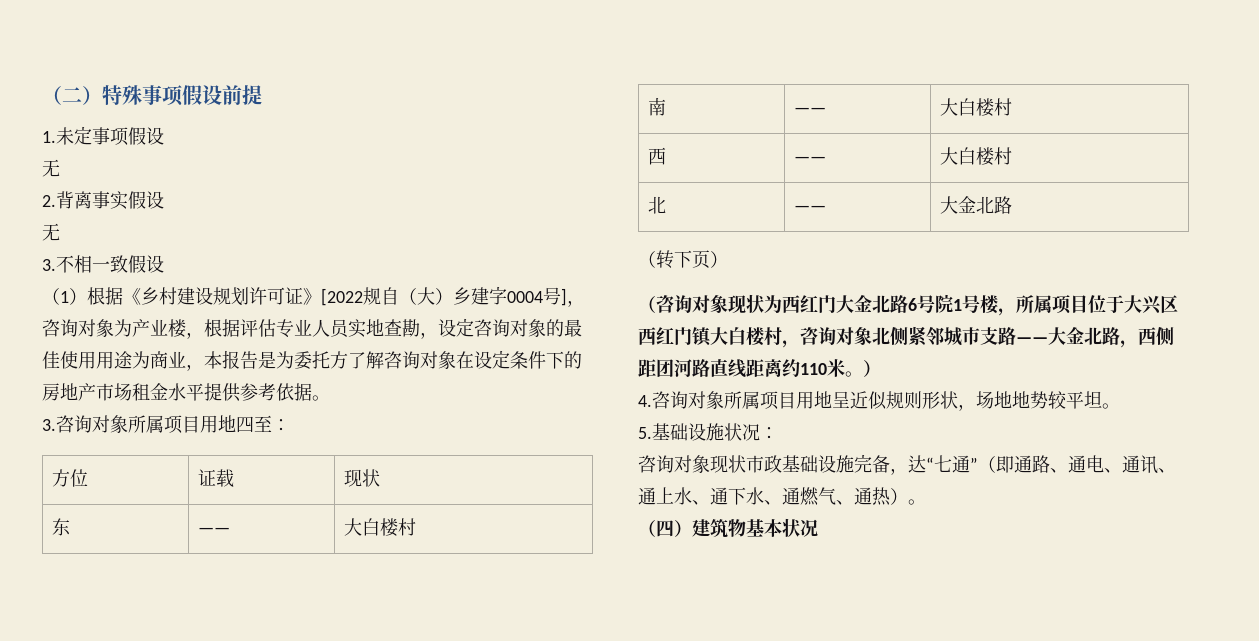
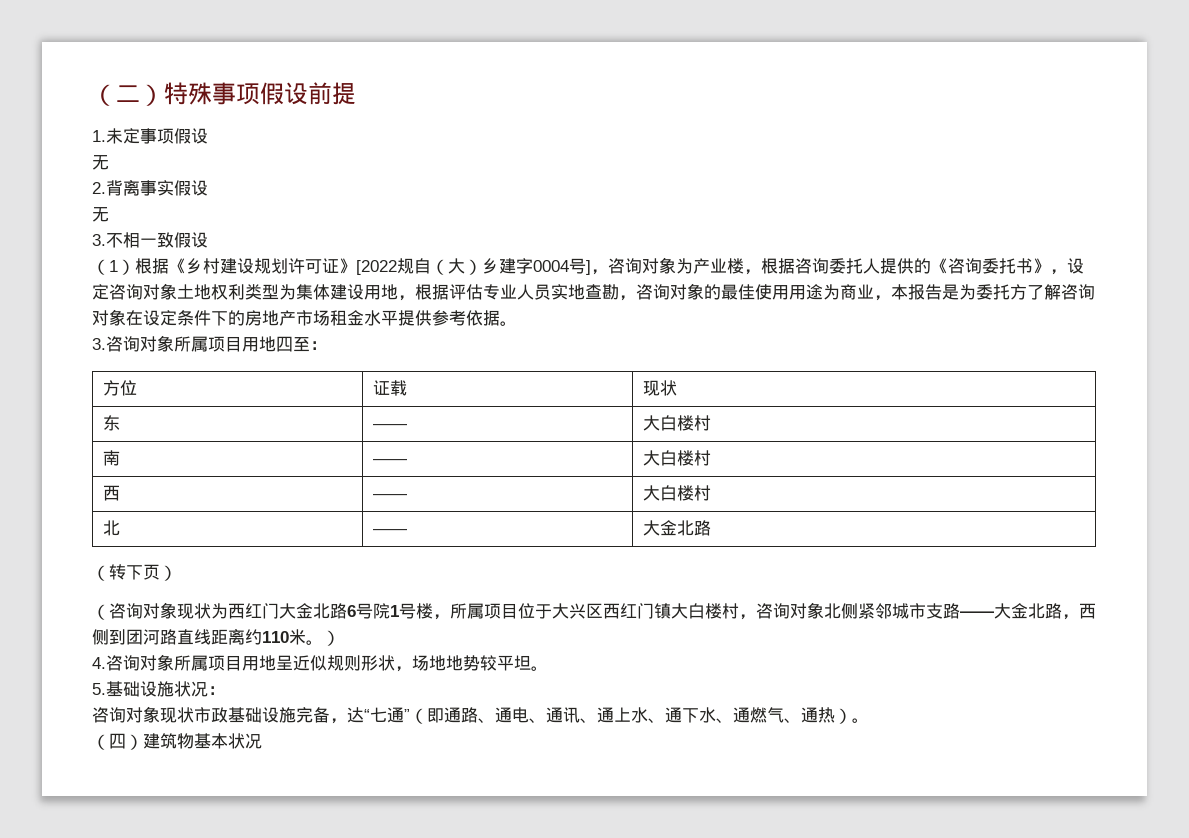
(240, 328) none -> [795,258,1084,275] [92,283,449,301] 咨询委托人提供的《咨询委托书》，设定咨询对象土地权利类型为集体建设用地，根据
[438,318,474,337] 设定 -> (636, 298) none
[638,359,656,377] 距 -> [109,629,126,645] 到

